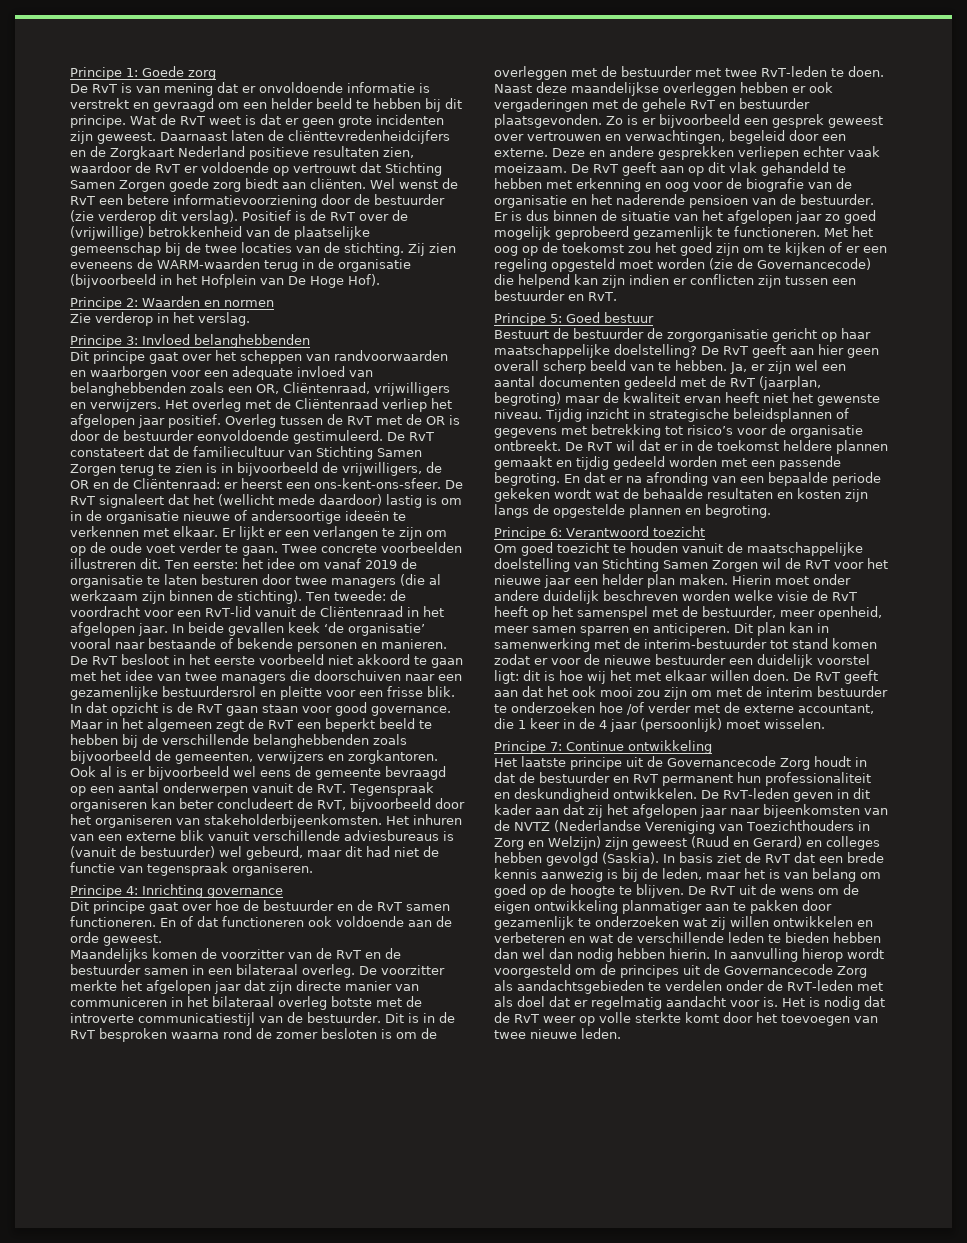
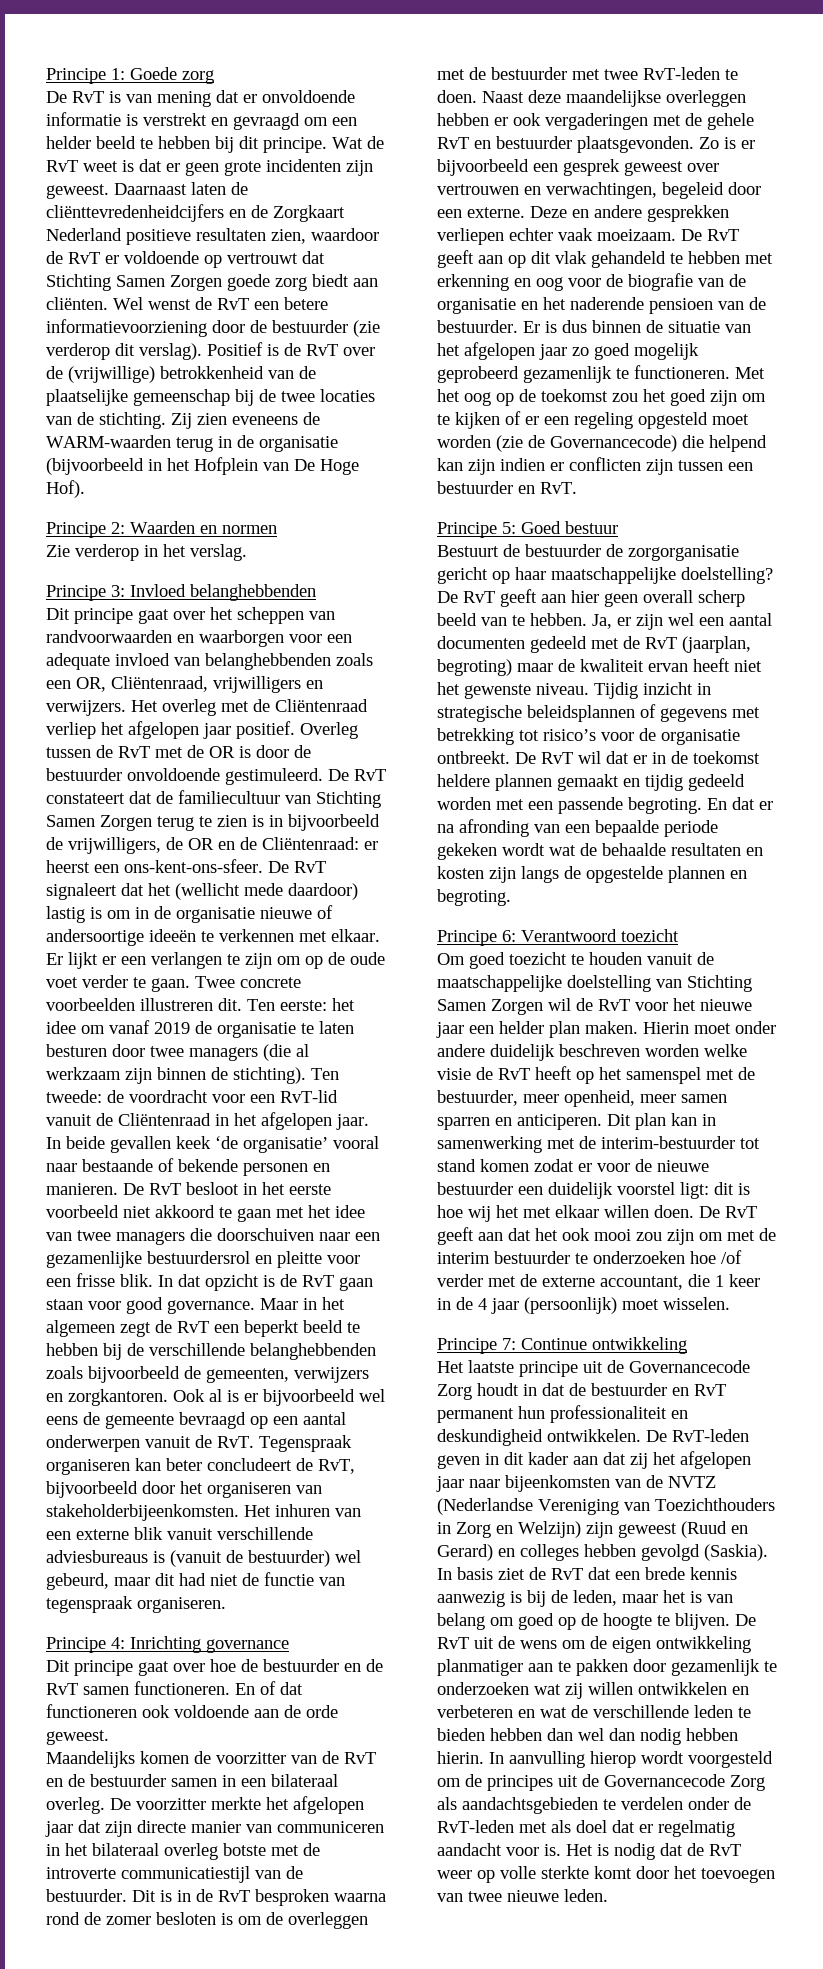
[197,430,289,441] eonvoldoende -> [127,768,220,781] onvoldoende

